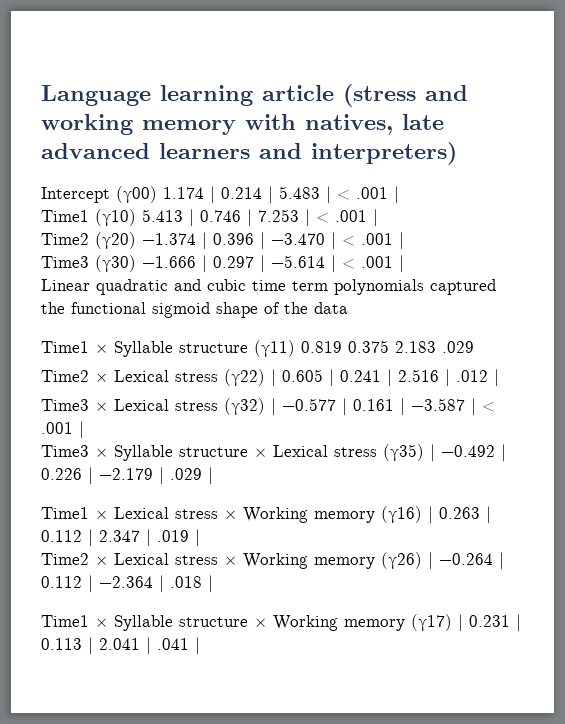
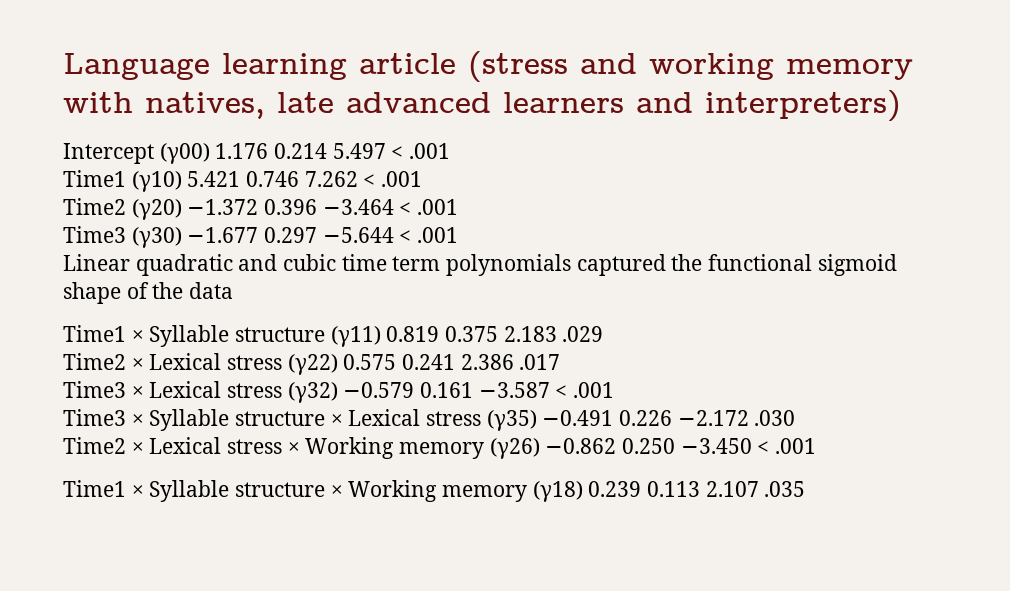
[163,186,399,204] 1.174 | 0.214 | 5.483 | < .001 | -> [215,143,451,159] 1.176 0.214 5.497 < .001
[142,209,378,227] 5.413 | 0.746 | 7.253 | < .001 | -> [187,171,423,187] 5.421 0.746 7.262 < .001
[142,232,404,250] −1.374 | 0.396 | −3.470 | < .001 | -> [187,199,459,215] −1.372 0.396 −3.464 < .001
[142,255,404,273] −1.666 | 0.297 | −5.614 | < .001 | -> [187,227,459,243] −1.677 0.297 −5.644 < .001
[271,369,499,387] | 0.605 | 0.241 | 2.516 | .012 | -> [343,354,561,370] 0.575 0.241 2.386 .017
[271,398,495,416] [41,421,84,439] | −0.577 | 0.161 | −3.587 | < .001 | -> [343,382,615,398] −0.579 0.161 −3.587 < .001
[430,444,506,462] [41,467,213,485] [41,506,491,524] [41,529,200,547] | −0.492 | 0.226 | −2.179 | .029 | // Time1 × Lexical stress × Working memory (γ16) | 0.263 | 0.112 | 2.347 | .019 | -> [542,410,796,426] −0.491 0.226 −2.172 .030
[428,552,504,570] [41,575,213,593] | −0.264 | 0.112 | −2.364 | .018 | -> [545,438,817,454] −0.862 0.250 −3.450 < .001
[411,614,521,632] [41,637,200,655] (γ17) | 0.231 | 0.113 | 2.041 | .041 | -> [532,481,806,502] (γ18) 0.239 0.113 2.107 .035

